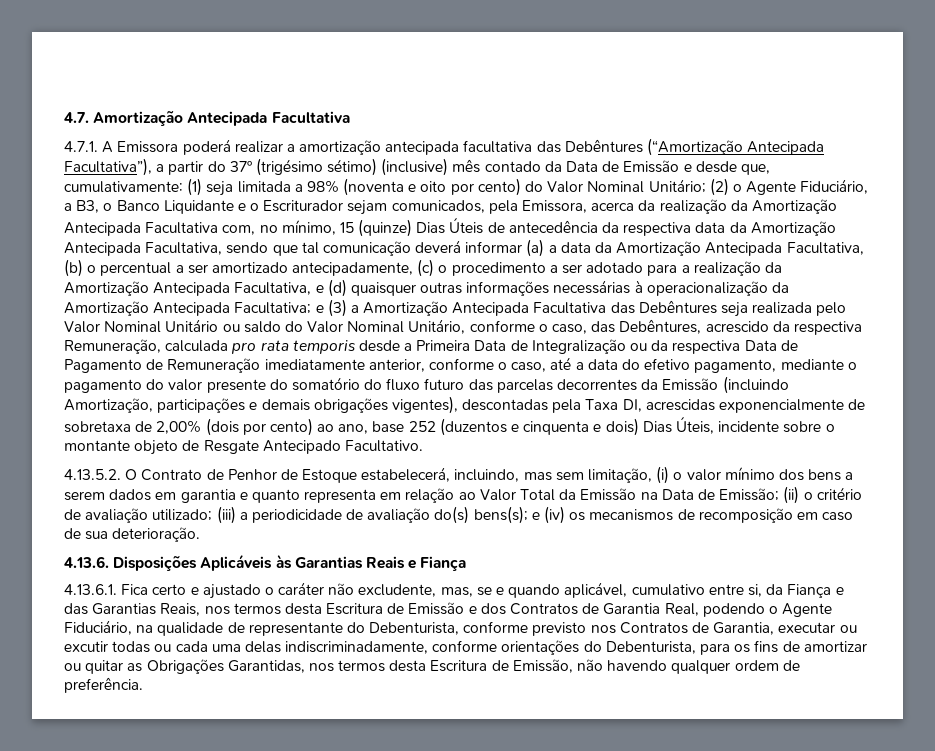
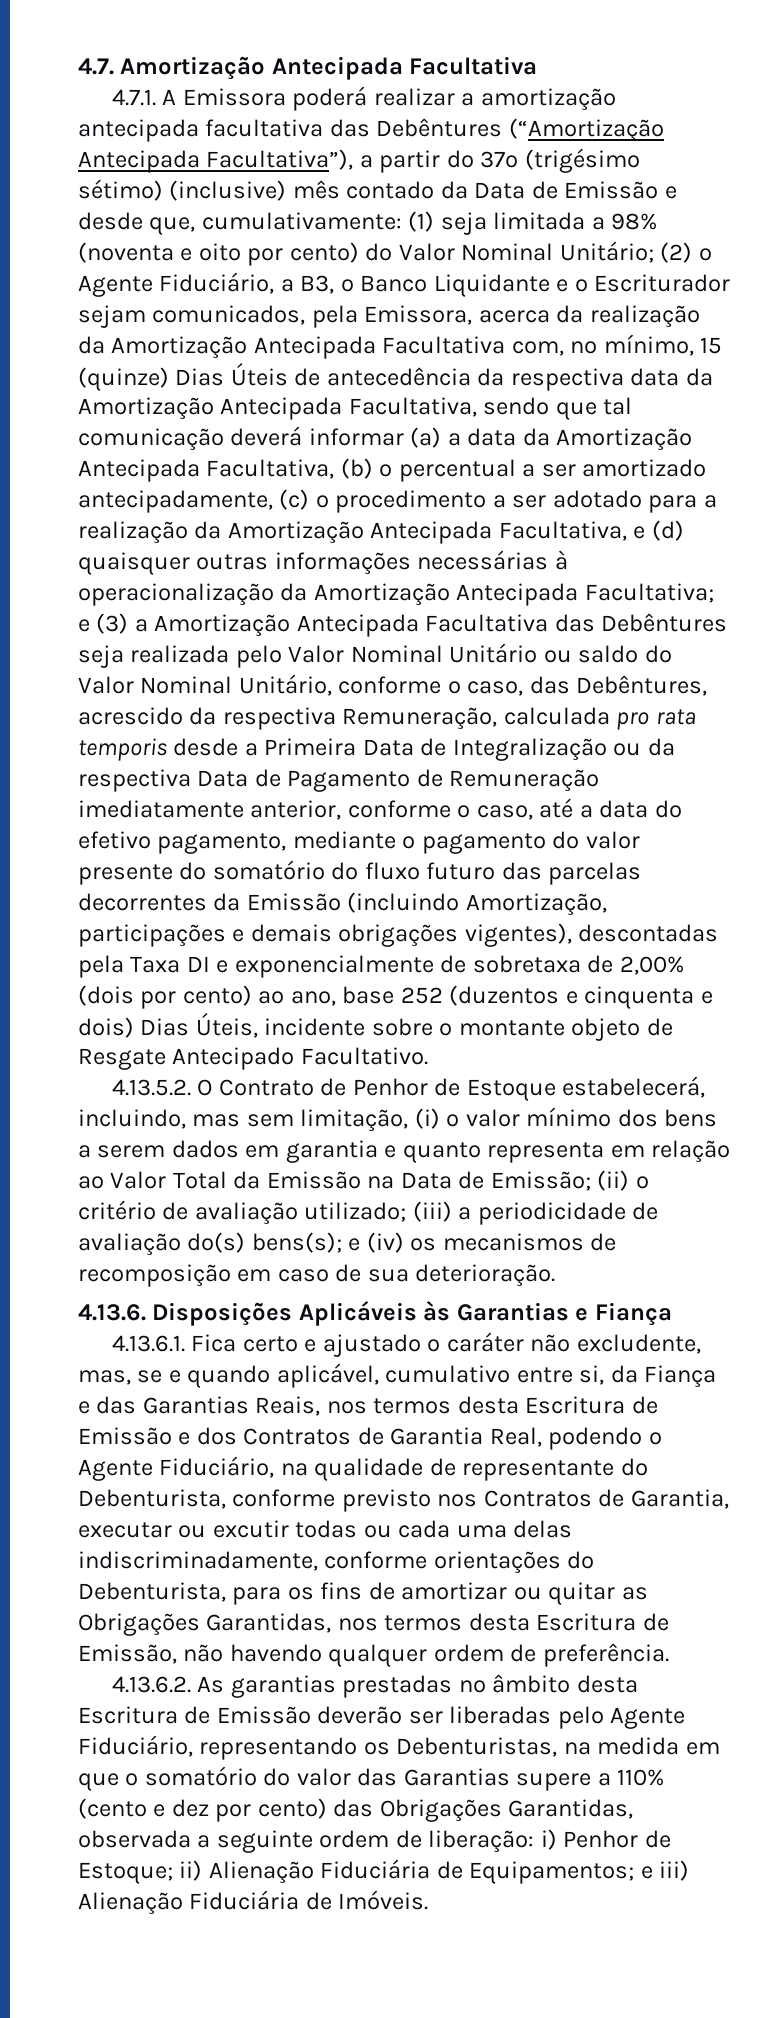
[622,399,715,412] DI, acrescidas -> [186,956,229,973] DI e
[365,556,405,569] Reais -> (569, 1311) none
(143, 685) none -> [111,1674,638,1698] [78,1706,686,1729] [78,1735,720,1760] [78,1766,665,1791] [78,1798,634,1822] [78,1829,671,1853] [78,1859,690,1884] [78,1890,429,1915] // 4.13.6.2. As garantias prestadas no âmbito desta Escritura de Emissão deverão ser liberadas pelo Agente Fiduciário, representando os Debenturistas, na medida em que o somatório do valor das Garantias supere a 110% (cento e dez por cento) das Obrigações Garantidas, observada a seguinte ordem de liberação: i) Penhor de Estoque; ii) Alienação Fiduciária de Equipamentos; e iii) Alienação Fiduciária de Imóveis.

